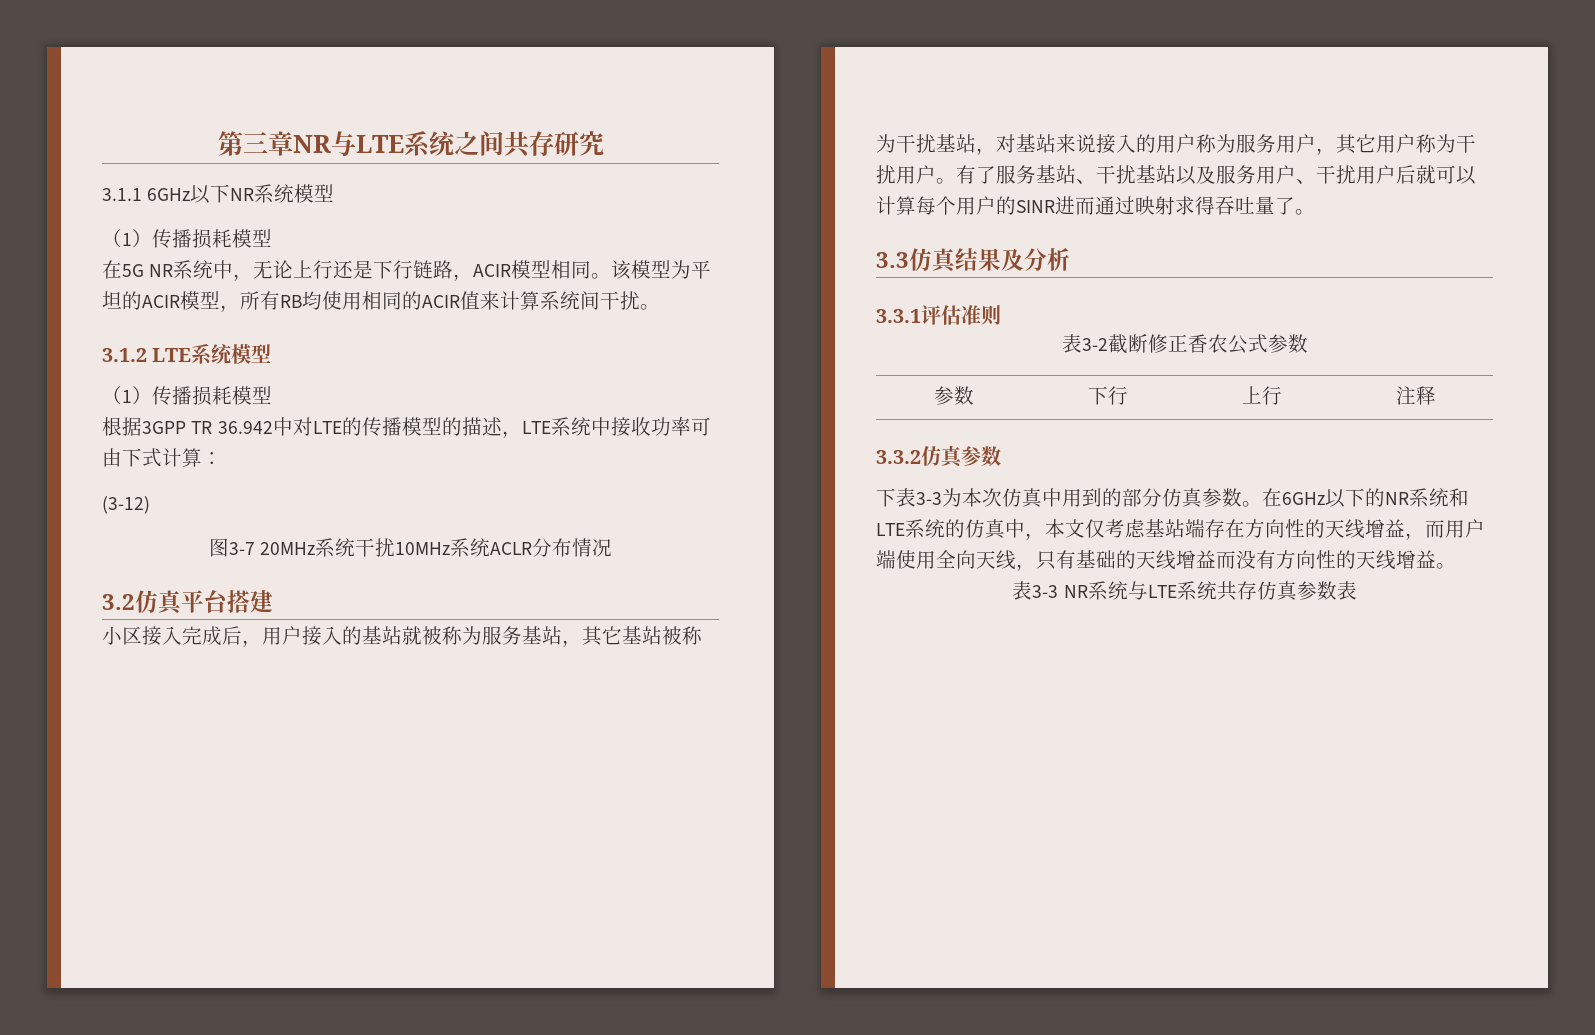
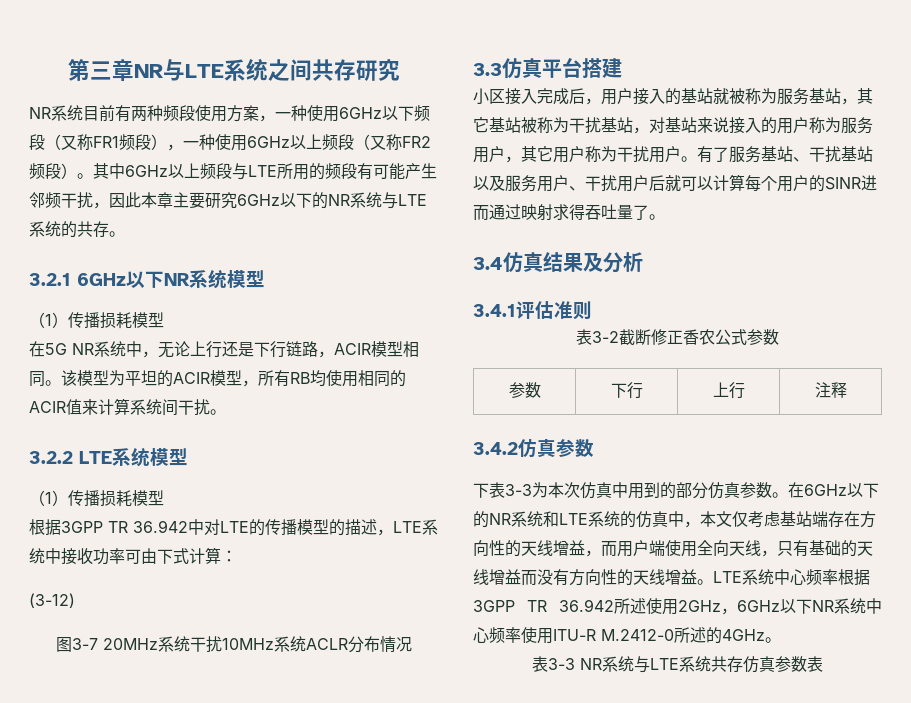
[102,188,142,201] 3.1.1 -> [29,105,430,122] [29,134,431,151] [29,163,437,180] [29,192,427,209] [29,221,125,238] [29,273,71,286] NR系统目前有两种频段使用方案，一种使用6GHz以下频段（又称FR1频段），一种使用6GHz以上频段（又称FR2频段）。其中6GHz以上频段与LTE所用的频段有可能产生邻频干扰，因此本章主要研究6GHz以下的NR系统与LTE系统的共存。 // 3.2.1
[102,348,147,362] 3.1.2 -> [29,451,73,464] 3.2.2
[102,594,135,610] 3.2 -> [473,63,502,76] 3.3
[876,252,909,268] 3.3 -> [473,257,503,270] 3.4
[876,309,921,323] 3.3.1 -> [473,304,516,317] 3.4.1
[876,450,921,464] 3.3.2 -> [473,442,518,455] 3.4.2
(1456, 566) none -> [713,569,870,586] [473,598,882,615] [473,627,781,644] LTE系统中心频率根据3GPP TR 36.942所述使用2GHz，6GHz以下NR系统中心频率使用ITU-R M.2412-0所述的4GHz。

